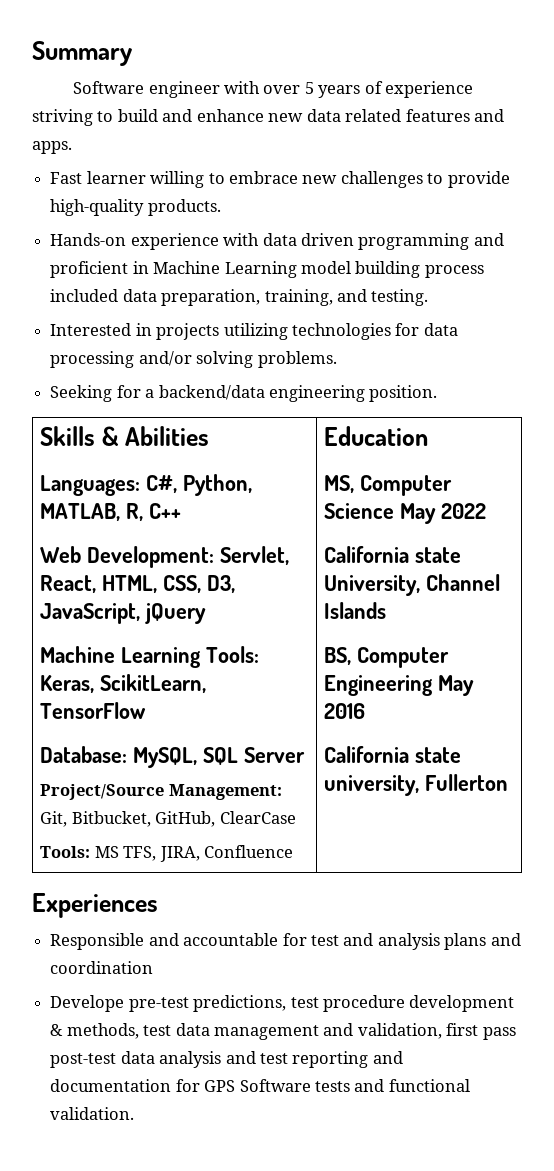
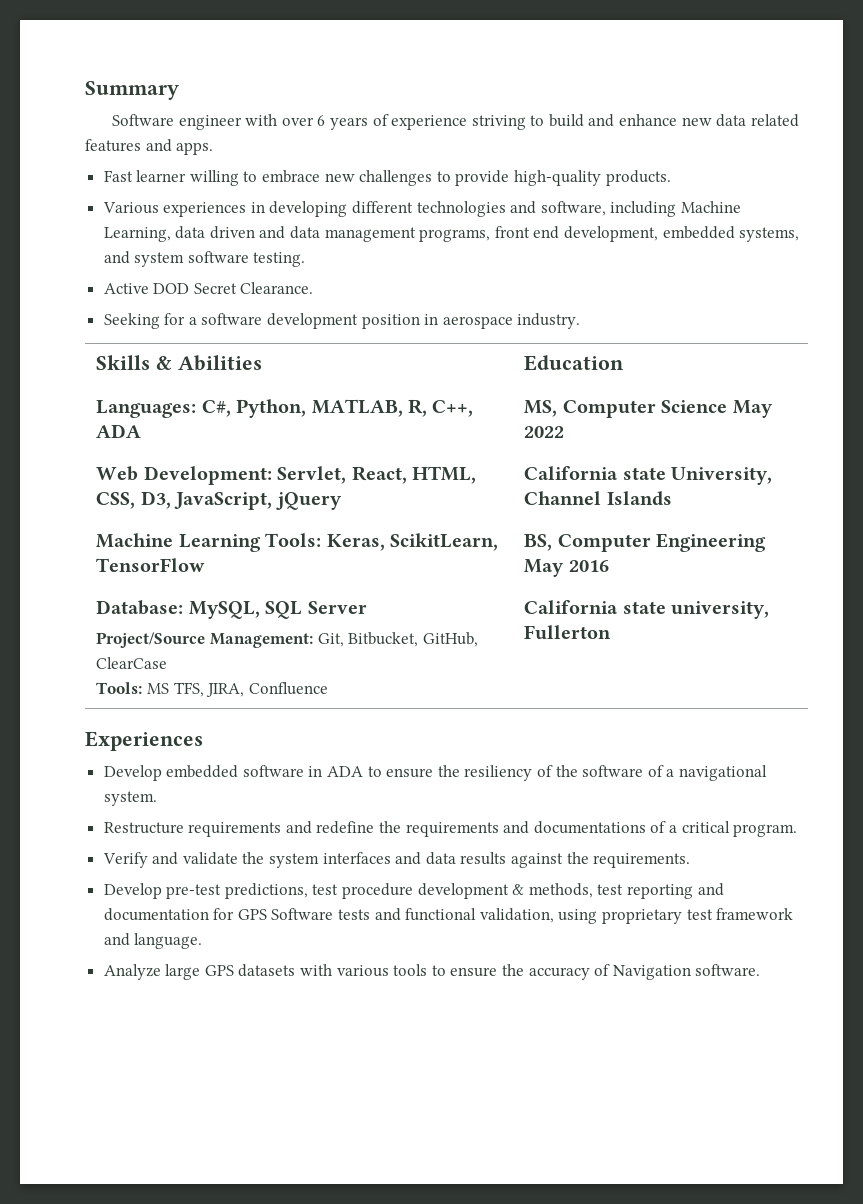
[304,82,314,94] 5 -> [317,115,326,126] 6
[50,233,504,250] [50,261,484,278] [50,289,429,306] [50,323,458,340] [50,351,337,368] [50,385,438,402] Hands-on experience with data driven programming and proficient in Machine Learning model building process included data preparation, training, and testing. // Interested in projects utilizing technologies for data processing and/or solving problems. // Seeking for a backend/data engineering position. -> [102,201,742,217] [103,226,800,242] [103,251,306,267] [103,282,314,294] [103,313,581,329] Various experiences in developing different technologies and software, including Machine Learning, data driven and data management programs, front end development, embedded systems, and system software testing. // Active DOD Secret Clearance. // Seeking for a software development position in aerospace industry.
[149,503,182,519] C++ -> [432,400,474,417] [96,424,142,438] C++, ADA
[50,933,521,950] [50,961,154,974] [50,995,125,1012] Responsible and accountable for test and analysis plans and coordination // Develope -> [103,765,767,781] [103,791,157,806] [103,821,798,837] [102,852,691,868] [103,883,162,899] Develop embedded software in ADA to ensure the resiliency of the software of a navigational system. // Restructure requirements and redefine the requirements and documentations of a critical program. // Verify and validate the system interfaces and data results against the requirements. // Develop
[175,1023,516,1040] [50,1051,288,1068] data management and validation, first pass post-test data analysis and test -> (624, 889) none
[50,1107,135,1120] validation. -> [479,908,794,924] [103,933,203,949] [103,964,761,980] validation, using proprietary test framework and language. // Analyze large GPS datasets with various tools to ensure the accuracy of Navigation software.

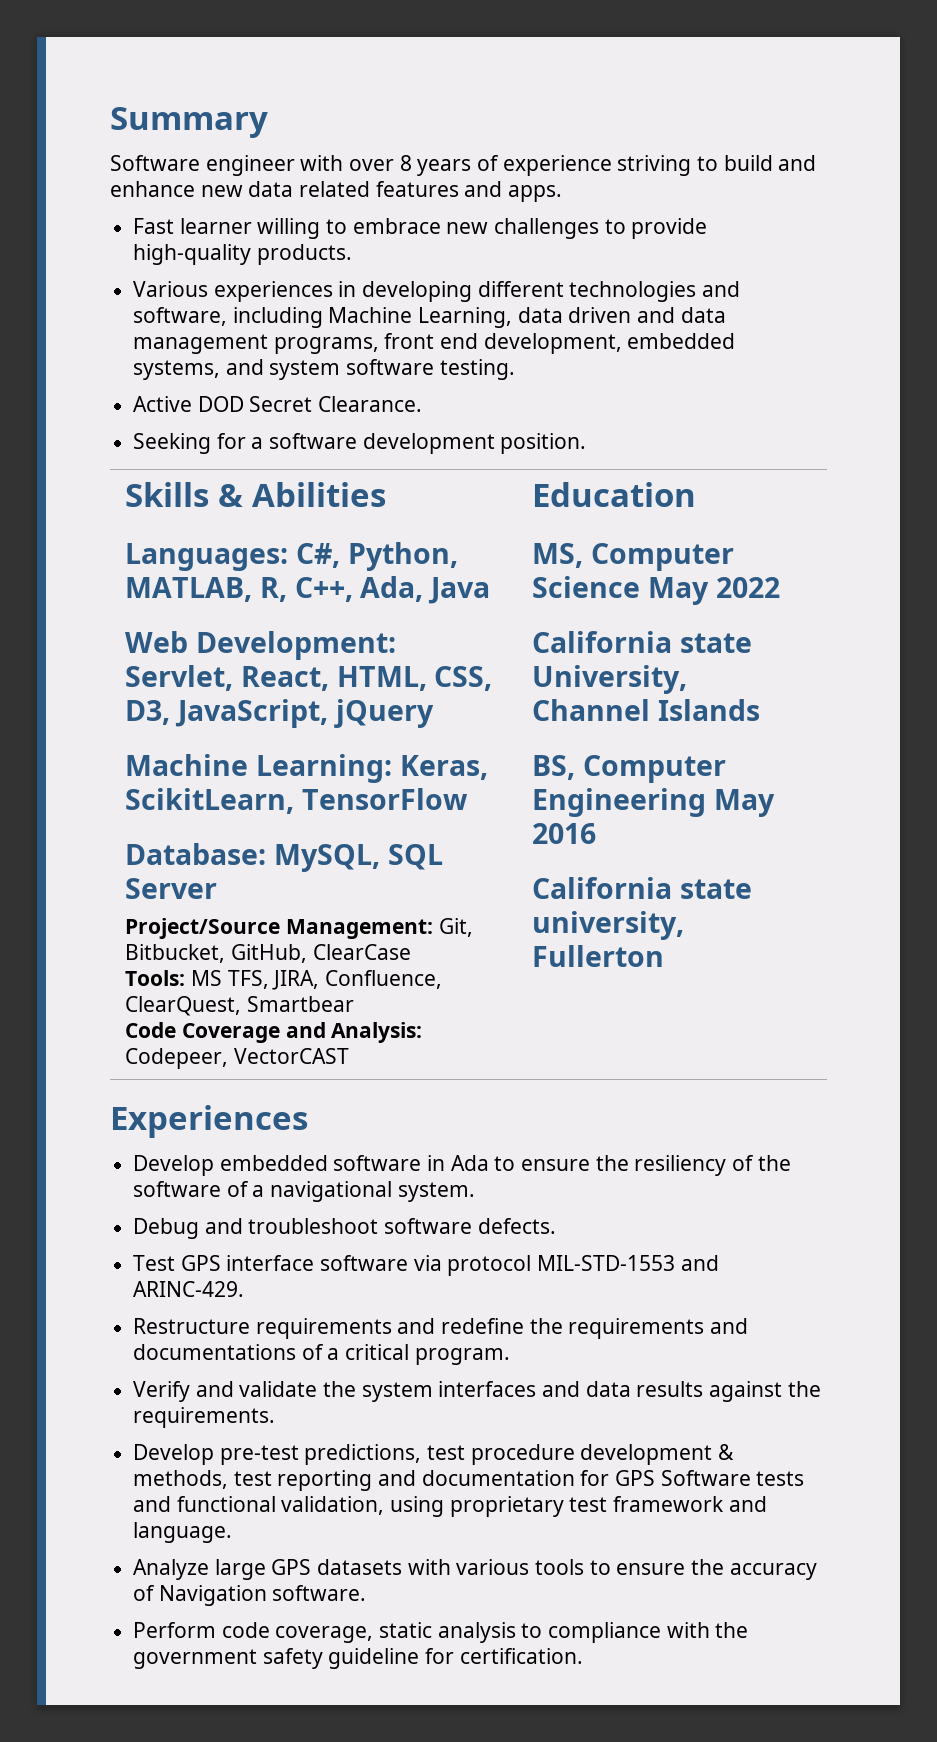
[317,115,326,126] 6 -> [399,155,412,171] 8
[361,313,581,329] position in aerospace industry. -> [500,433,587,454] position.
[96,424,142,438] ADA -> [360,576,490,604] Ada, Java
[178,533,322,552] Learning Tools: -> [255,754,392,783] Learning:
[248,682,328,695] Confluence -> [324,970,442,989] [125,996,354,1016] [125,1022,423,1043] [125,1048,349,1069] Confluence, ClearQuest, Smartbear // Code Coverage and Analysis: Codepeer, VectorCAST
[327,766,364,777] ADA -> [450,1155,489,1171] Ada
(157, 798) none -> [133,1218,556,1239] [133,1255,719,1276] [133,1281,245,1297] // Debug and troubleshoot software defects. // Test GPS interface software via protocol MIL-STD-1553 and ARINC-429.
(761, 970) none -> [133,1622,749,1643] [133,1648,583,1669] // Perform code coverage, static analysis to compliance with the government safety guideline for certification.

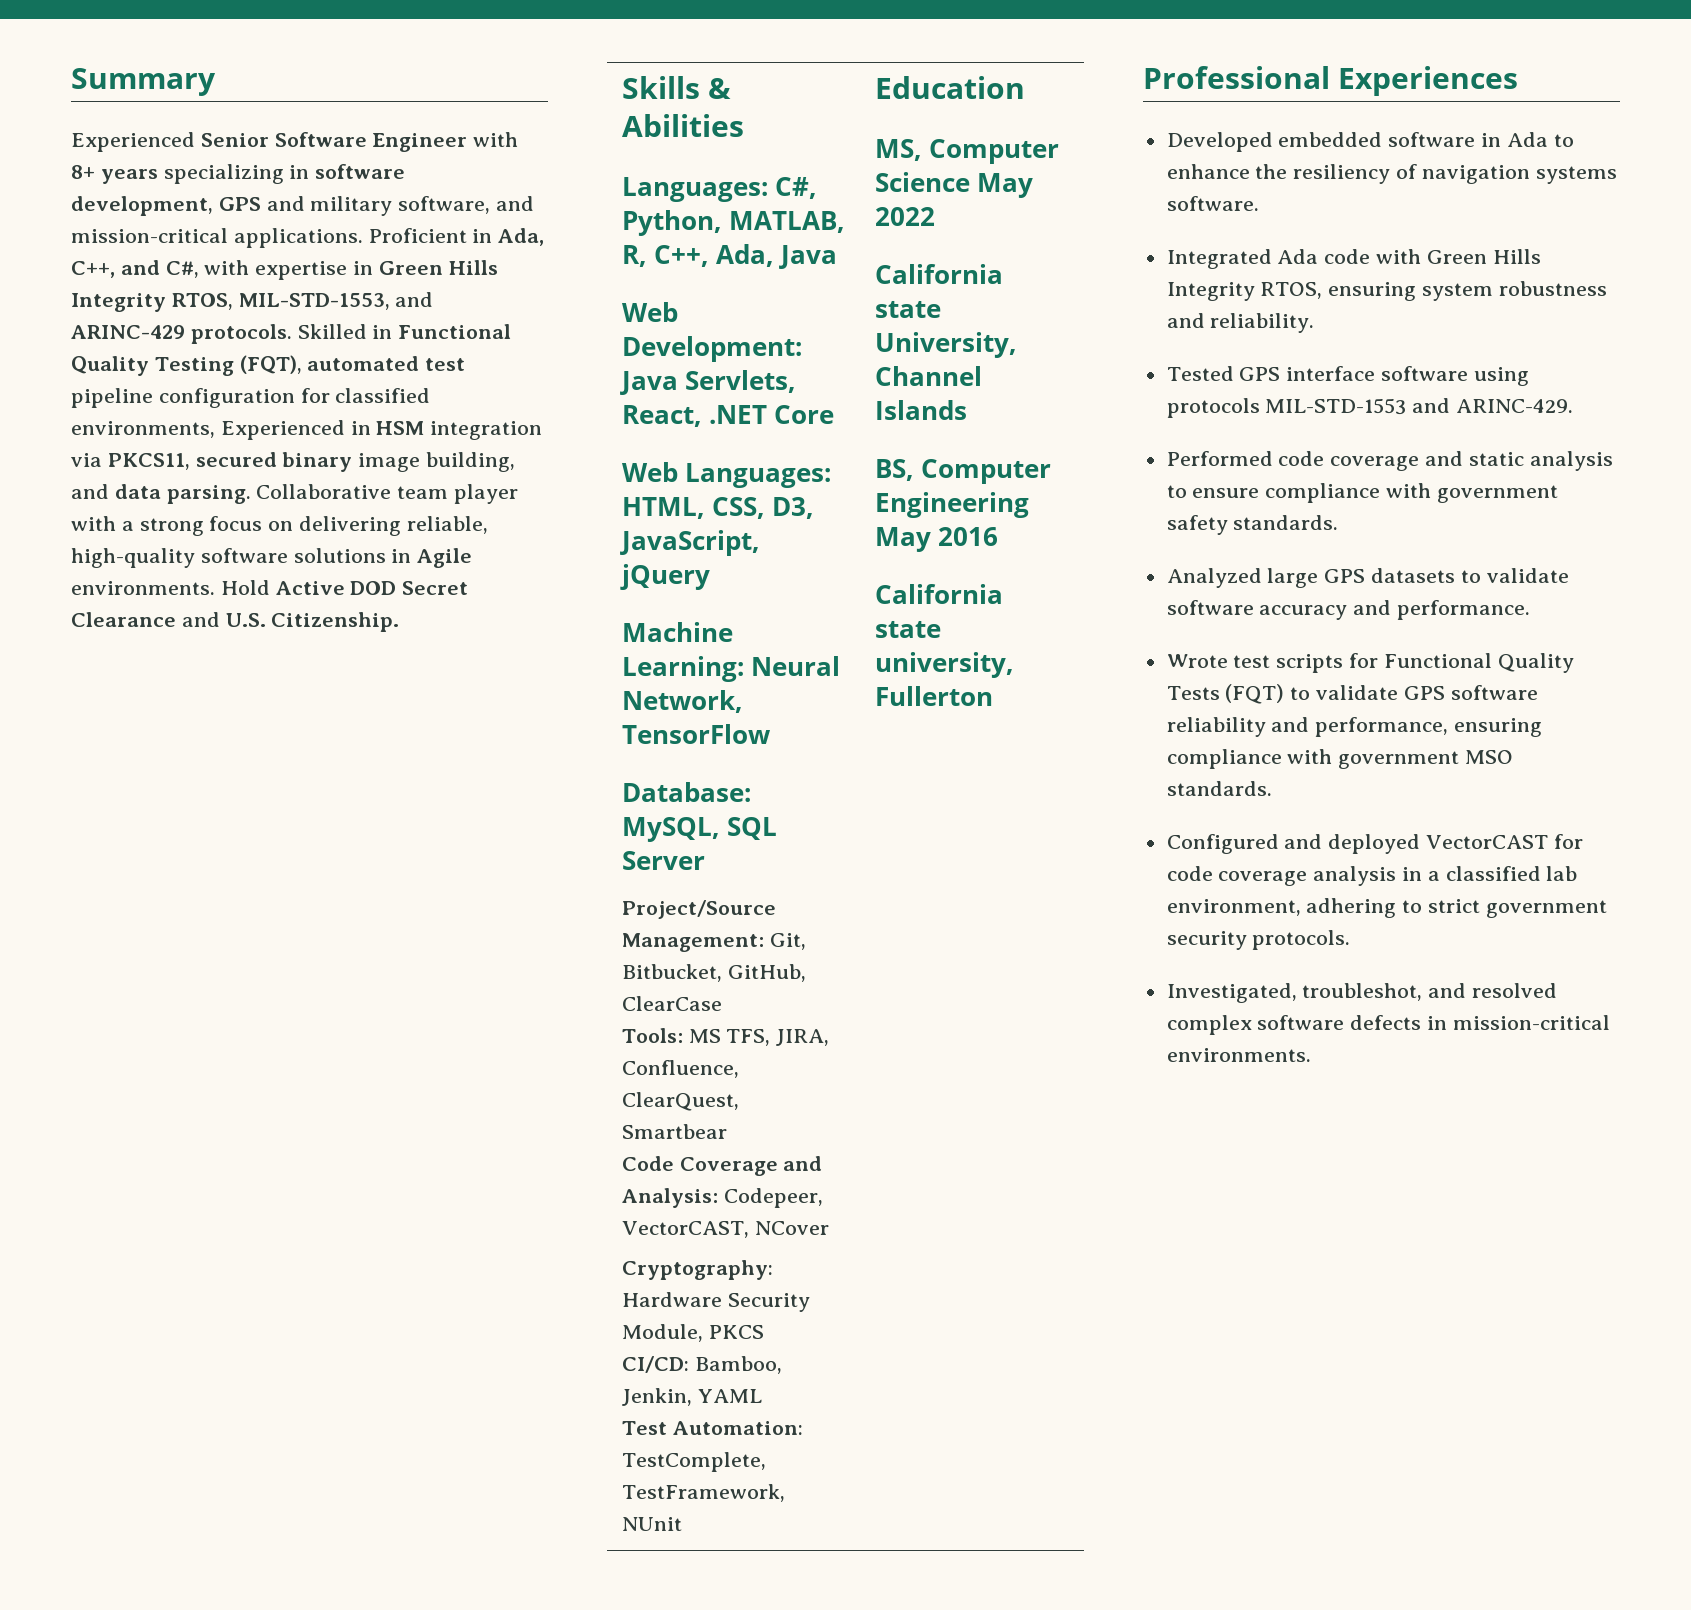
[110,155,817,176] [110,181,563,202] [133,218,708,239] [133,244,352,265] [133,281,741,302] [133,307,726,328] [133,333,736,354] [133,359,515,380] [133,396,423,412] [133,433,587,454] Software engineer with over 8 years of experience striving to build and enhance new data related features and apps. // Fast learner willing to embrace new challenges to provide high-quality products. // Various experiences in developing different technologies and software, including Machine Learning, data driven and data management programs, front end development, embedded systems, and system software testing. // Active DOD Secret Clearance. // Seeking for a software development position. -> [71,132,519,152] [71,164,406,184] [71,196,535,216] [71,228,545,248] [71,260,498,280] [71,292,434,312] [71,324,512,344] [71,355,466,376] [71,388,431,408] [71,420,543,440] [71,452,516,472] [71,484,519,504] [71,516,488,536] [71,548,473,568] [71,580,469,595] [71,612,400,632] Experienced Senior Software Engineer with 8+ years specializing in software development, GPS and military software, and mission-critical applications. Proficient in Ada, C++, and C#, with expertise in Green Hills Integrity RTOS, MIL-STD-1553, and ARINC-429 protocols. Skilled in Functional Quality Testing (FQT), automated test pipeline configuration for classified environments, Experienced in HSM integration via PKCS11, secured binary image building, and data parsing. Collaborative team player with a strong focus on delivering reliable, high-quality software solutions in Agile environments. Hold Active DOD Secret Clearance and U.S. Citizenship.
[125,665,329,691] Servlet, React, -> [619,370,796,395] [621,405,834,427] [621,462,831,488] Java Servlets, React, .NET Core // Web Languages:
[399,755,488,780] [125,788,295,814] Keras, ScikitLearn, -> [750,656,840,676] [621,690,743,713] Neural Network,
[233,1048,349,1064] VectorCAST -> [621,1221,829,1238] [621,1260,773,1280] [621,1292,810,1312] [621,1324,764,1342] [621,1356,782,1374] [621,1388,762,1406] [621,1421,803,1435] [621,1452,766,1472] [621,1484,785,1502] [621,1517,682,1531] VectorCAST, NCover // Cryptography: Hardware Security Module, PKCS // CI/CD: Bamboo, Jenkin, YAML // Test Automation: TestComplete, TestFramework, NUnit
(665, 956) none -> [1143,66,1330,89] Professional
[133,1155,215,1176] Develop -> [1166,132,1273,152] Developed
[521,1159,591,1171] ensure -> [1166,164,1250,179] enhance
[757,1155,791,1171] [133,1181,475,1202] [133,1218,556,1239] [133,1255,176,1271] the software of a navigational system. // Debug and troubleshoot software defects. // Test -> [1421,165,1617,184] [1166,196,1259,211] [1166,249,1541,269] [1166,281,1607,301] [1166,313,1315,333] [1166,366,1234,381] navigation systems software. // Integrated Ada code with Green Hills Integrity RTOS, ensuring system robustness and reliability. // Tested
[413,1255,532,1276] via protocol -> [1473,367,1529,386] [1166,398,1260,418] using protocols
[133,1318,749,1339] [133,1344,510,1365] [133,1381,821,1402] [133,1407,276,1428] [133,1444,735,1465] [133,1470,805,1491] [133,1496,767,1517] [133,1522,233,1543] [133,1559,817,1580] [133,1585,367,1606] [133,1622,749,1643] [133,1648,583,1669] Restructure requirements and redefine the requirements and documentations of a critical program. // Verify and validate the system interfaces and data results against the requirements. // Develop pre-test predictions, test procedure development & methods, test reporting and documentation for GPS Software tests and functional validation, using proprietary test framework and language. // Analyze large GPS datasets with various tools to ensure the accuracy of Navigation software. // Perform code coverage, static analysis to compliance with the government safety guideline for certification. -> [1166,451,1613,471] [1166,483,1558,503] [1166,515,1339,535] [1166,568,1569,588] [1166,600,1531,620] [1166,653,1574,673] [1166,684,1538,704] [1166,717,1543,737] [1166,749,1514,769] [1166,781,1272,796] [1166,834,1583,854] [1166,866,1578,886] [1166,898,1607,918] [1166,930,1351,950] [1166,983,1558,1003] [1166,1015,1610,1035] [1166,1048,1311,1062] Performed code coverage and static analysis to ensure compliance with government safety standards. // Analyzed large GPS datasets to validate software accuracy and performance. // Wrote test scripts for Functional Quality Tests (FQT) to validate GPS software reliability and performance, ensuring compliance with government MSO standards. // Configured and deployed VectorCAST for code coverage analysis in a classified lab environment, adhering to strict government security protocols. // Investigated, troubleshot, and resolved complex software defects in mission-critical environments.

